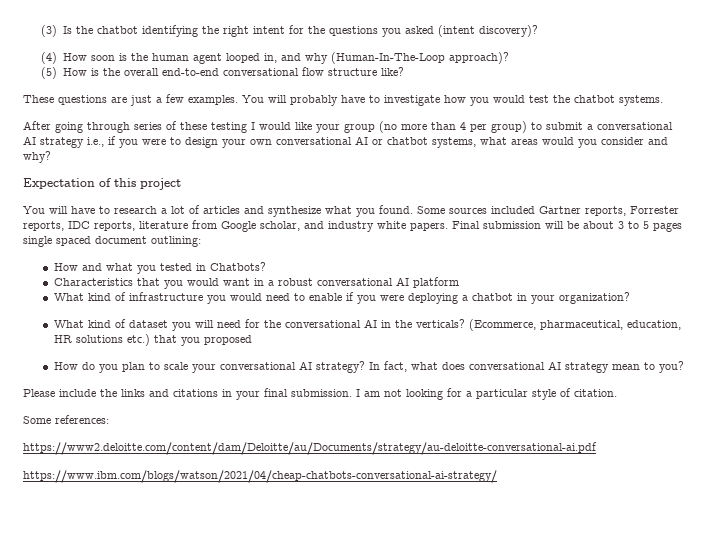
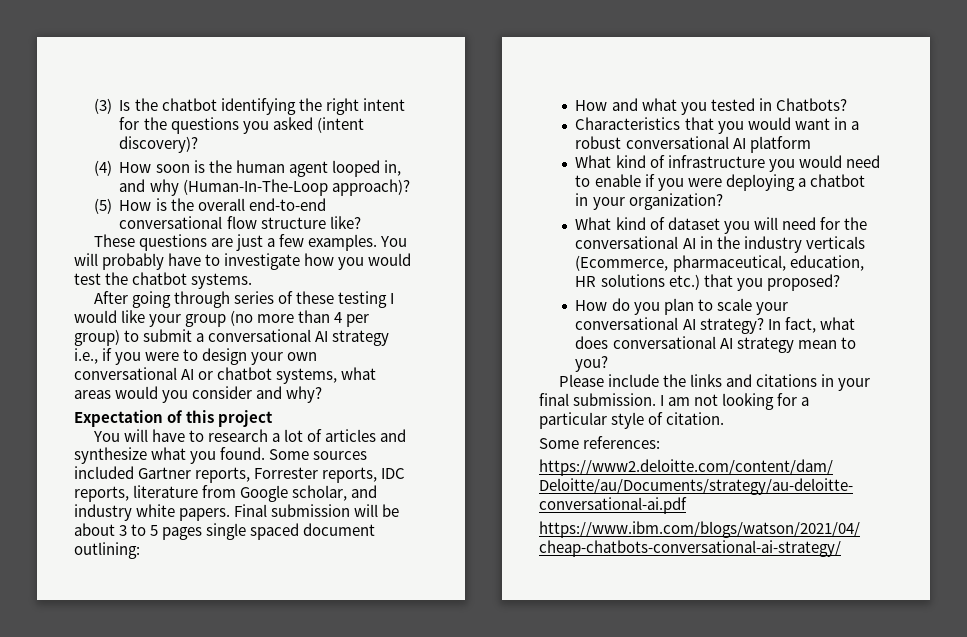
[415,319,465,328] verticals? -> [743,236,865,253] industry verticals
[203,335,252,345] proposed -> [766,274,840,291] proposed?

